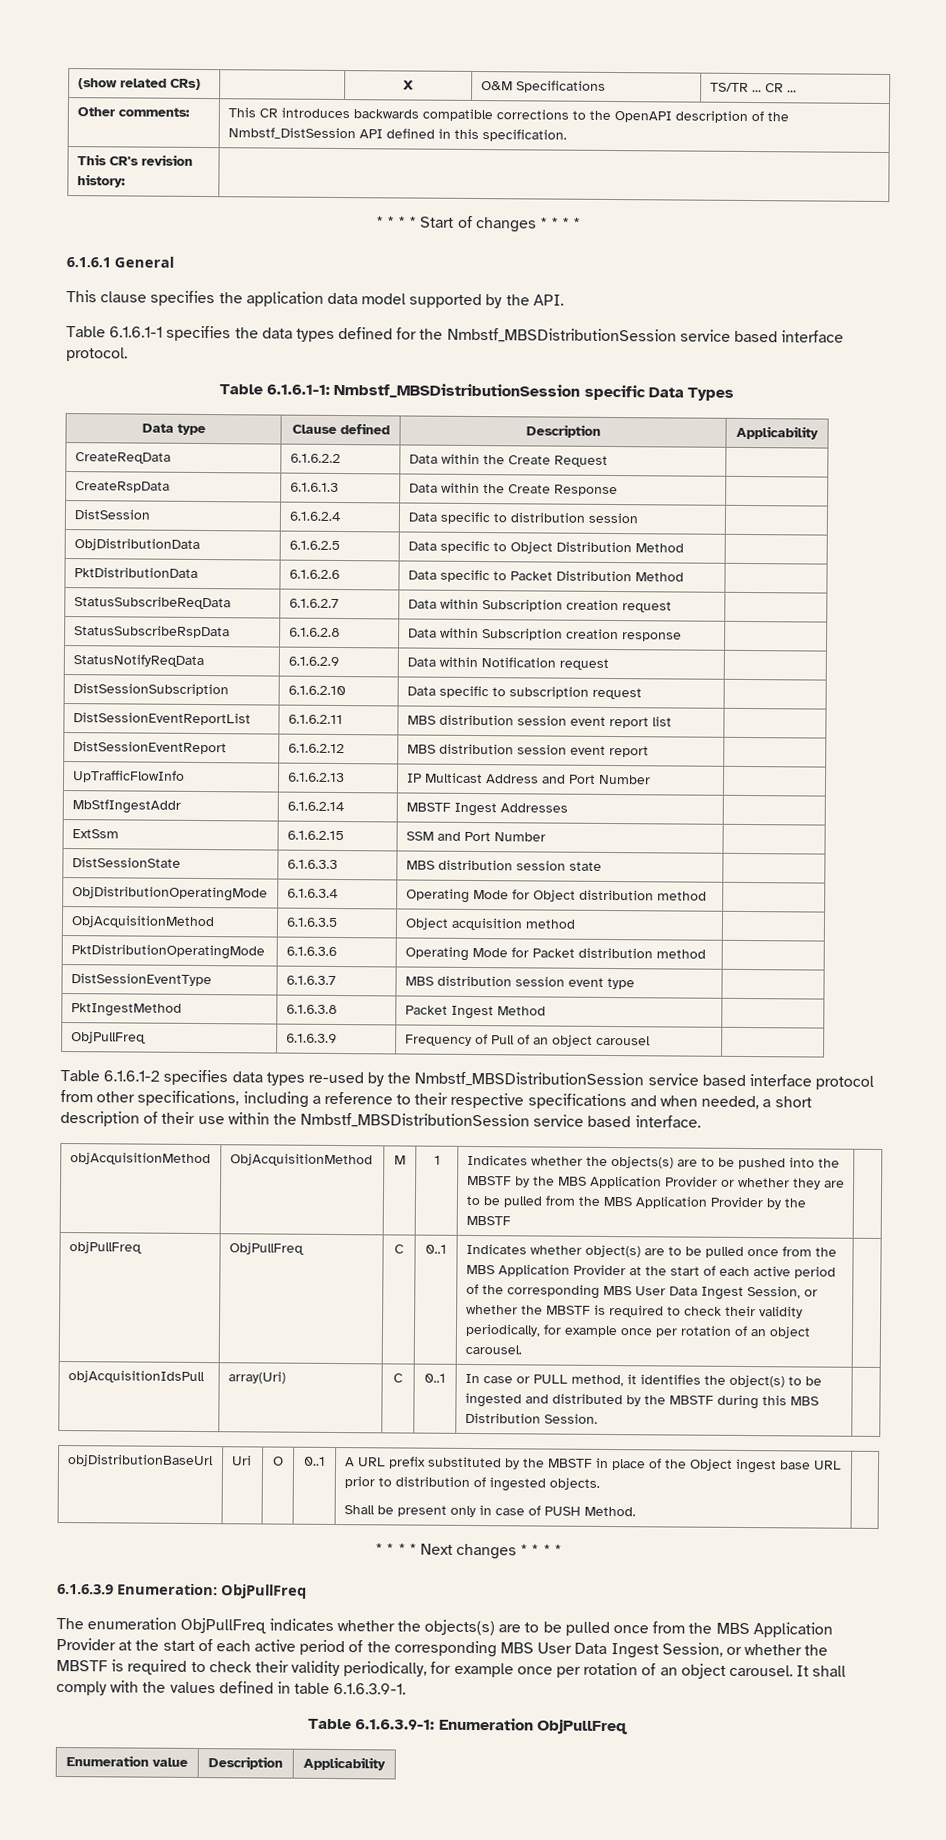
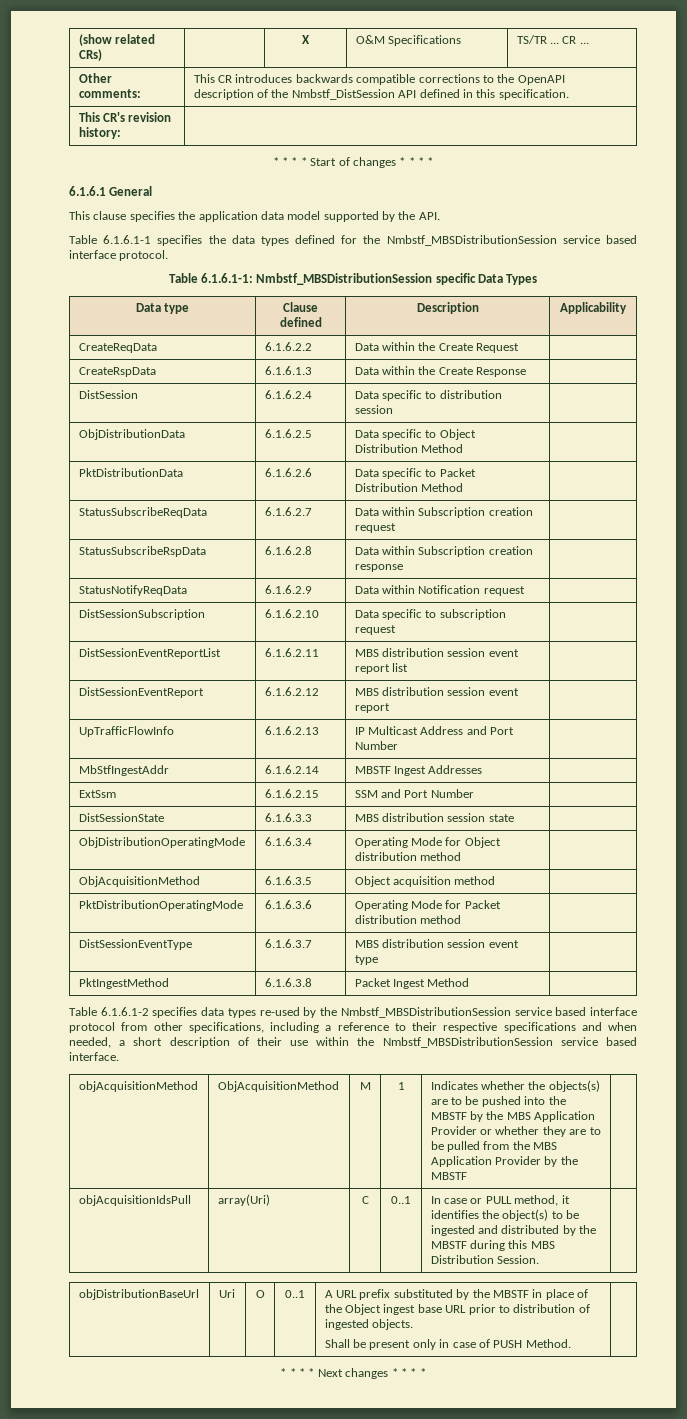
[70,1031,146,1044] [285,1033,337,1043] [404,1034,651,1047] // ObjPullFreq | 6.1.6.3.9 | Frequency of Pull of an object carousel | -> (470, 982) none
[68,1241,142,1254] [228,1242,304,1255] [394,1244,404,1254] [425,1244,447,1254] [465,1243,837,1258] [465,1264,836,1279] [465,1283,818,1300] [465,1304,803,1319] [464,1323,811,1339] [464,1344,522,1355] // objPullFreq | ObjPullFreq | C | 0..1 | Indicates whether object(s) are to be pulled once from the MBS Application Provider at the start of each active period of the corresponding MBS User Data Ingest Session, or whether the MBSTF is required to check their validity periodically, for example once per rotation of an object carousel. | -> (467, 1176) none
[57,1583,307,1599] [56,1617,833,1638] [56,1637,829,1659] [56,1659,847,1679] [56,1680,407,1696] [308,1717,628,1735] [66,1755,188,1767] [208,1756,283,1770] [303,1756,386,1771] // 6.1.6.3.9 Enumeration: ObjPullFreq // The enumeration ObjPullFreq indicates whether the objects(s) are to be pulled once from the MBS Application Provider at the start of each active period of the corresponding MBS User Data Ingest Session, or whether the MBSTF is required to check their validity periodically, for example once per rotation of an object carousel. It shall comply with the values defined in table 6.1.6.3.9-1. // Table 6.1.6.3.9-1: Enumeration ObjPullFreq // Enumeration value | Description | Applicability -> (426, 1372) none

